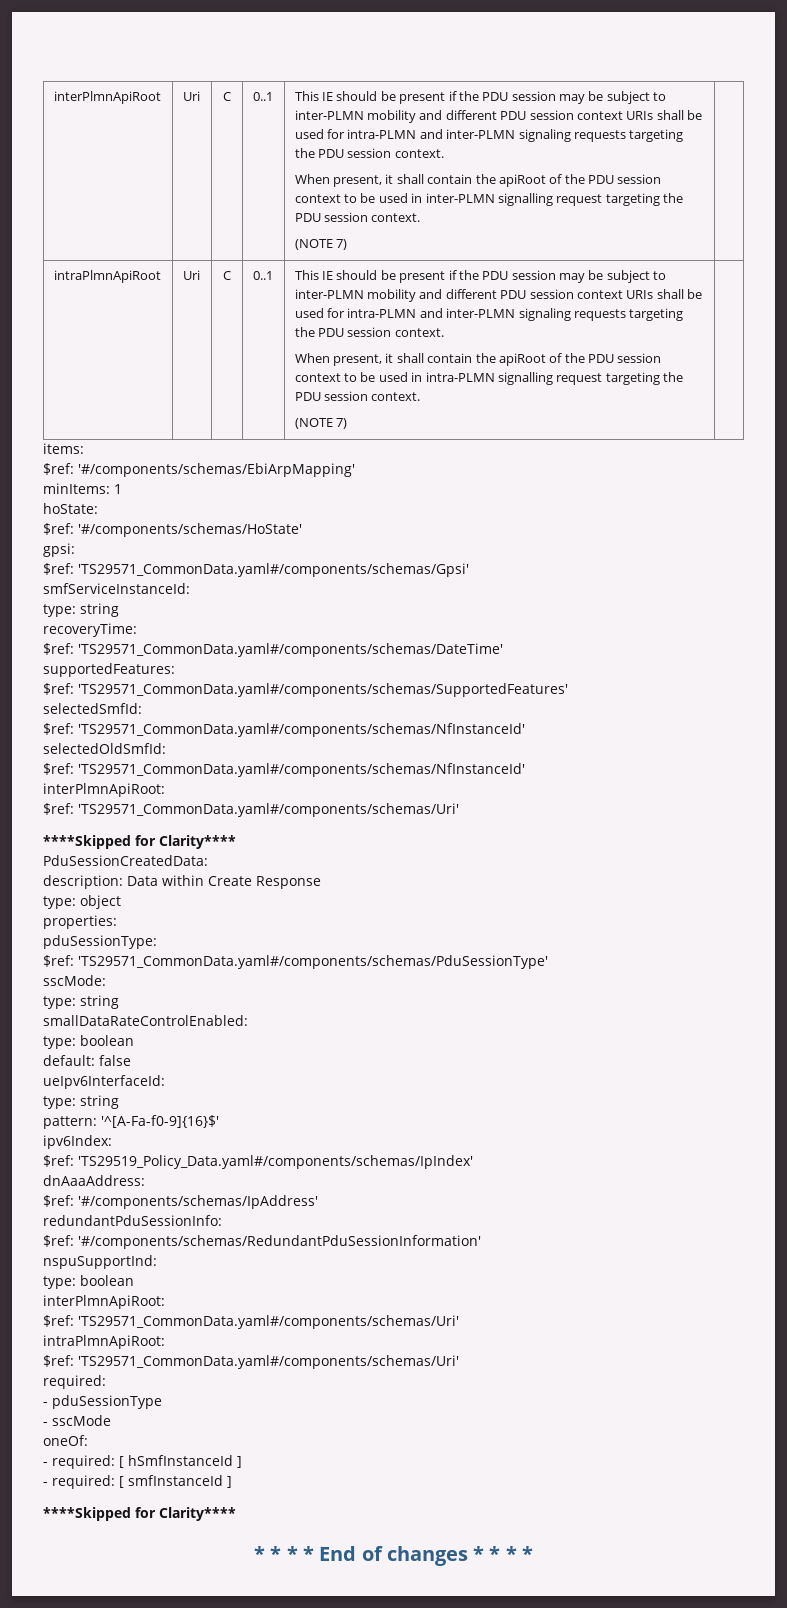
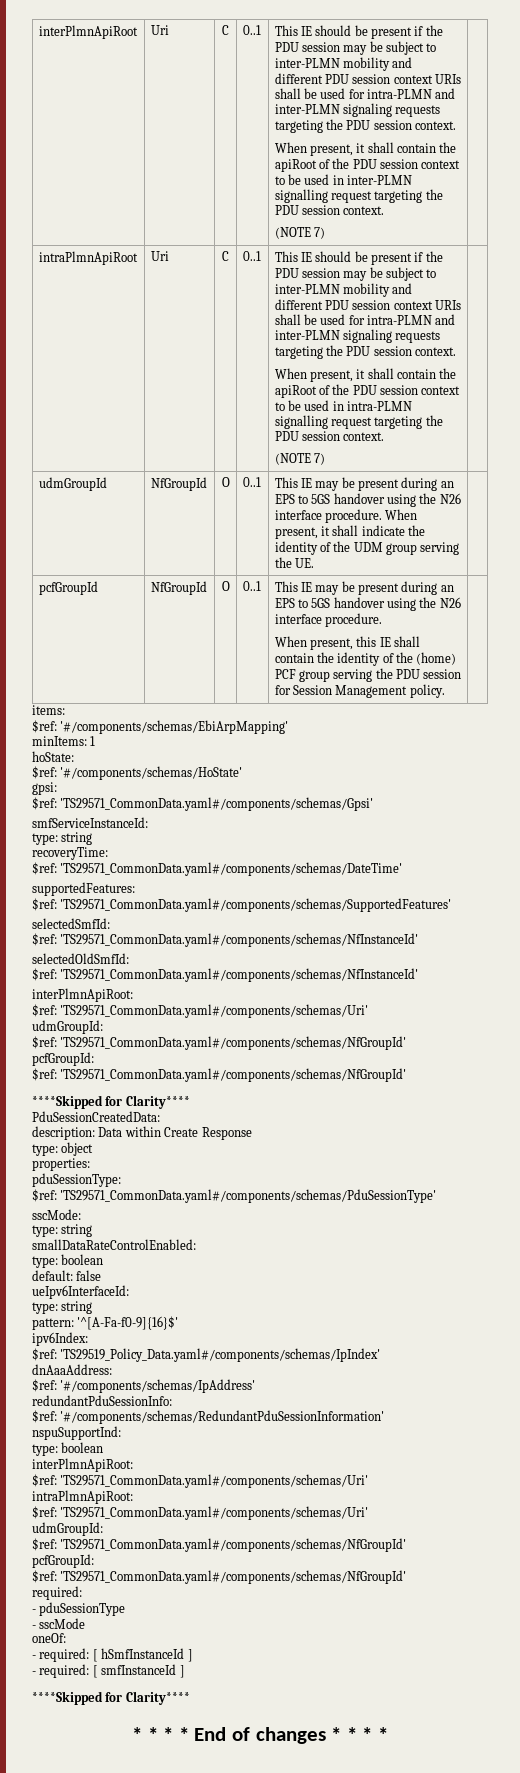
(348, 423) none -> [38,477,107,491] [150,477,207,491] [221,477,230,487] [242,477,261,487] [274,477,454,491] [274,493,461,507] [274,509,418,523] [274,525,426,539] [274,541,460,555] [274,557,314,568] [38,581,98,595] [150,581,207,595] [221,581,230,591] [242,581,261,591] [274,581,454,595] [274,597,461,611] [274,613,382,627] [274,636,421,650] [274,652,457,666] [274,668,462,682] [274,684,445,698] // udmGroupId | NfGroupId | O | 0..1 | This IE may be present during an EPS to 5GS handover using the N26 interface procedure. When present, it shall indicate the identity of the UDM group serving the UE. | // pcfGroupId | NfGroupId | O | 0..1 | This IE may be present during an EPS to 5GS handover using the N26 interface procedure. // When present, this IE shall contain the identity of the (home) PCF group serving the PDU session for Session Management policy. |
(459, 810) none -> [32,1020,103,1034] [32,1036,407,1050] [32,1052,94,1066] [32,1068,407,1082] // udmGroupId: // $ref: 'TS29571_CommonData.yaml#/components/schemas/NfGroupId' // pcfGroupId: // $ref: 'TS29571_CommonData.yaml#/components/schemas/NfGroupId'
(459, 1362) none -> [32,1522,103,1536] [32,1538,407,1552] [32,1554,94,1568] [32,1570,407,1584] // udmGroupId: // $ref: 'TS29571_CommonData.yaml#/components/schemas/NfGroupId' // pcfGroupId: // $ref: 'TS29571_CommonData.yaml#/components/schemas/NfGroupId'

